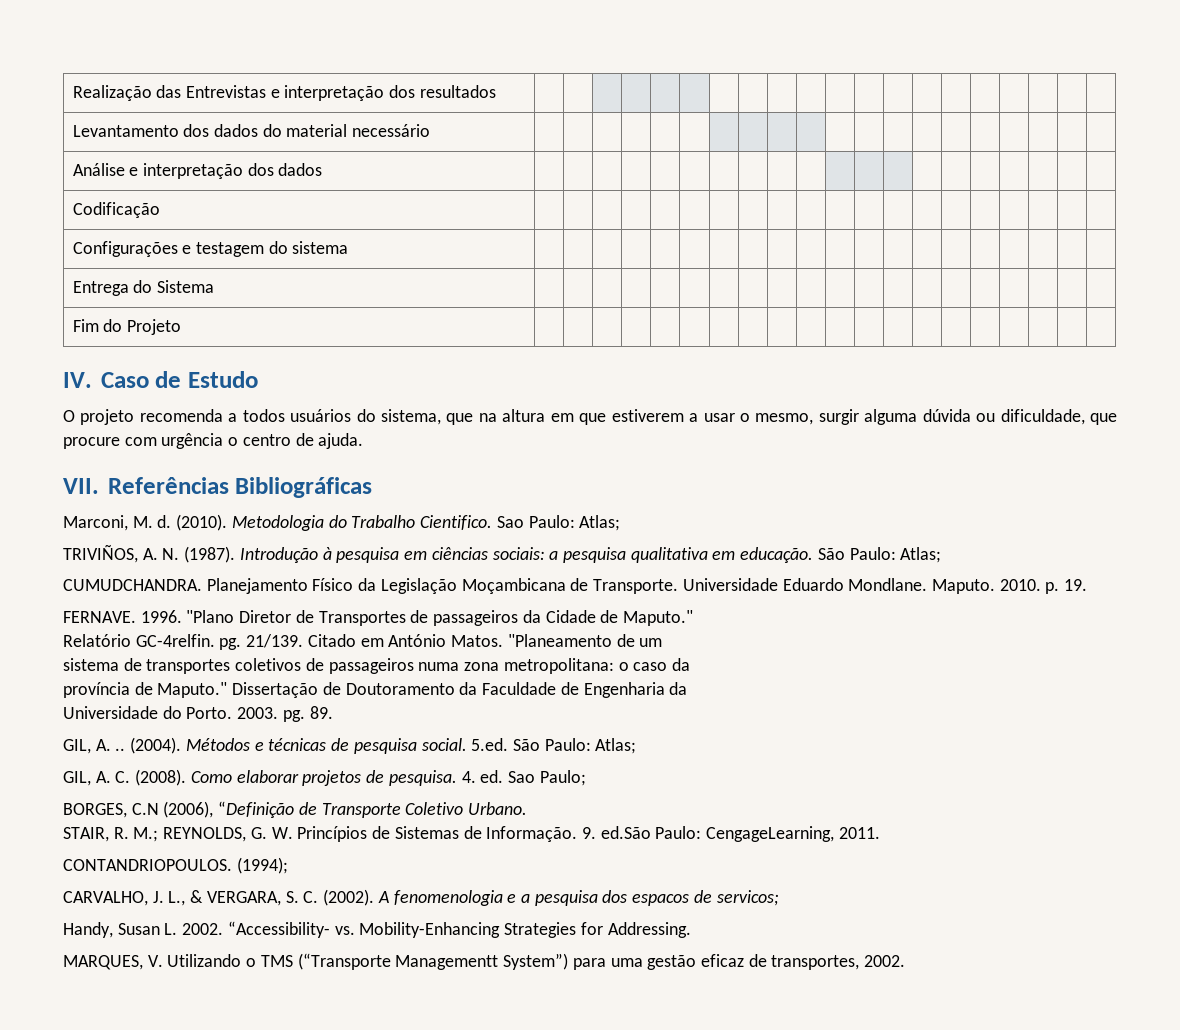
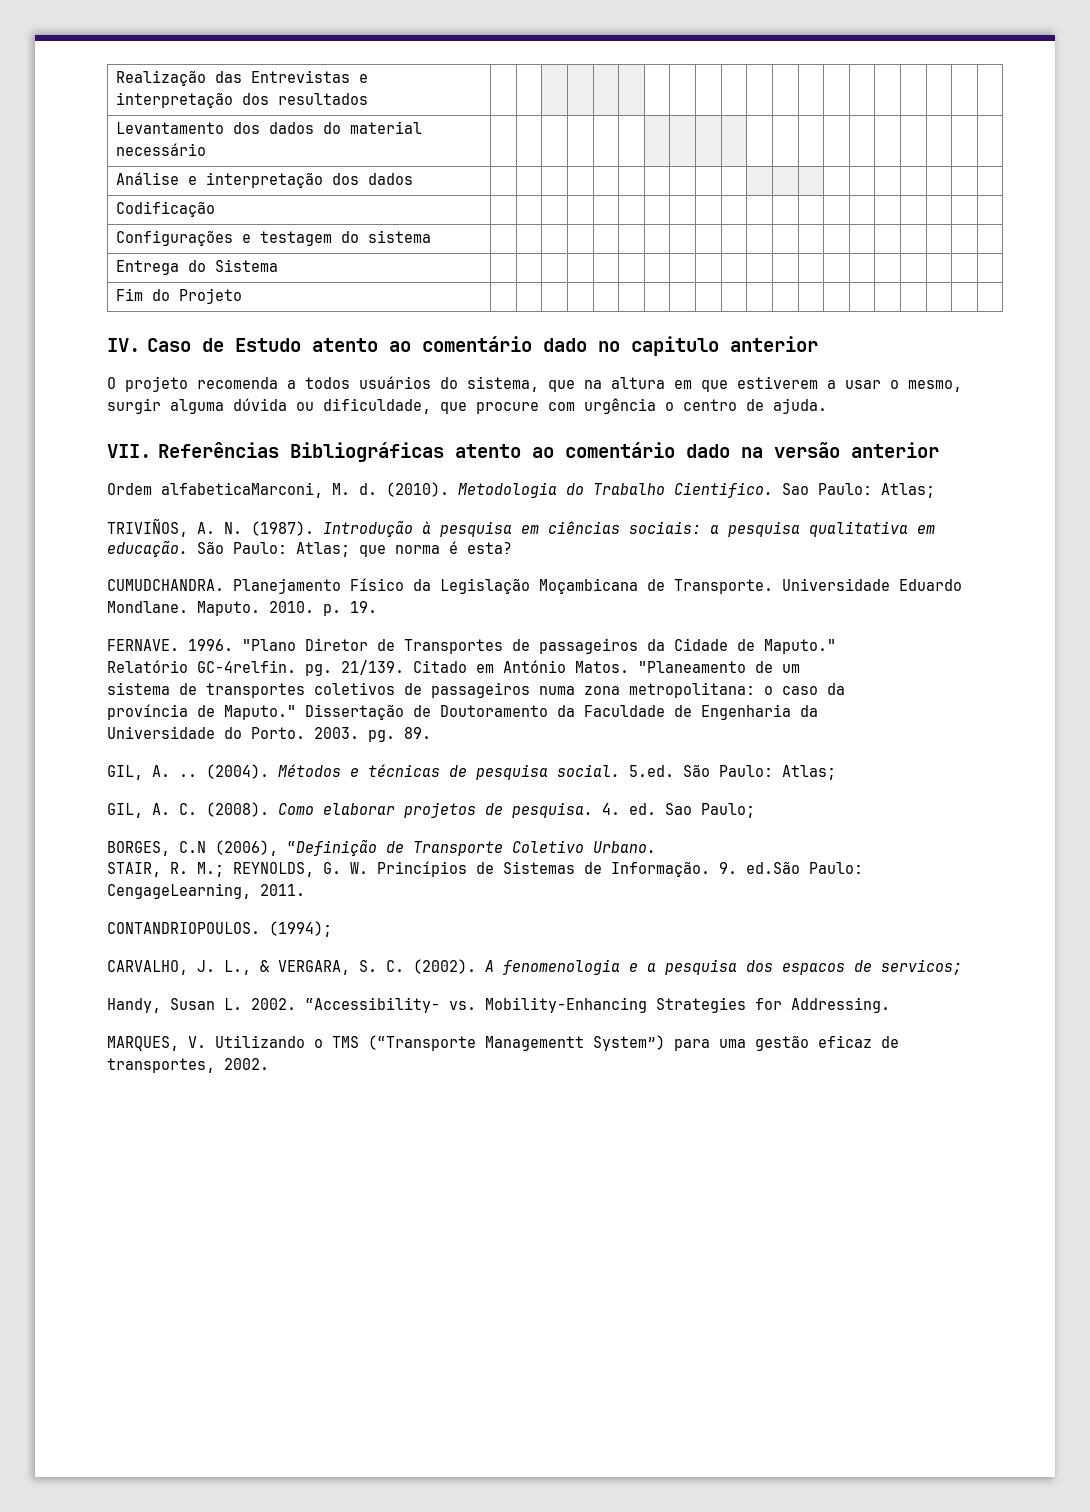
(258, 379) none -> [312,336,819,356] atento ao comentário dado no capitulo anterior
[63,515,128,531] // Marconi, -> [455,442,940,458] [107,482,323,498] atento ao comentário dado na versão anterior // Ordem alfabeticaMarconi,
(942, 555) none -> [359,541,512,557] que norma é esta?

